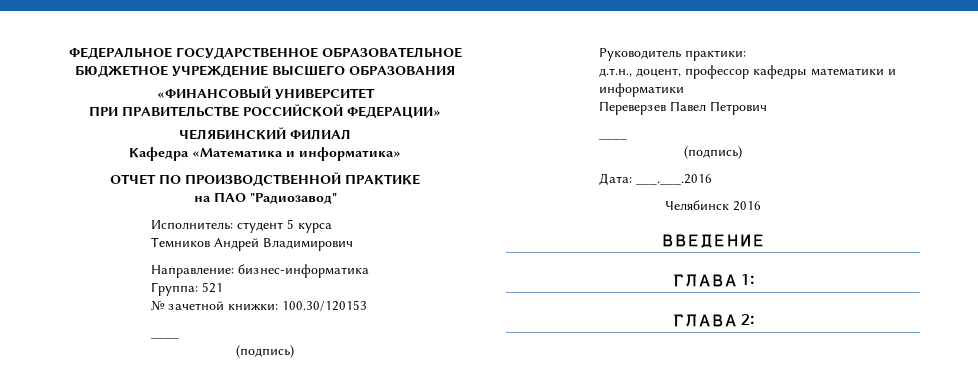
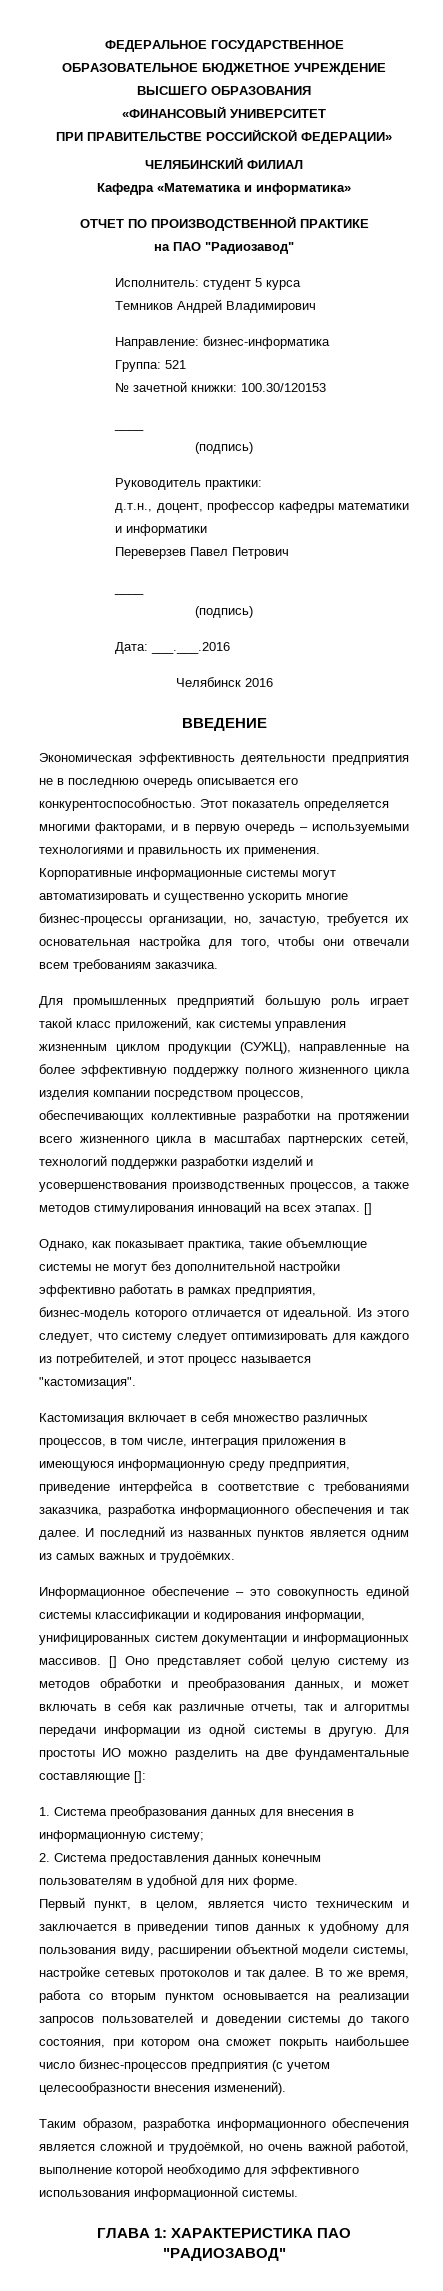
(765, 241) none -> [39,753,410,765] [39,778,298,788] [39,798,389,811] [39,822,409,834] [39,847,320,857] [39,868,336,880] [39,893,348,903] [39,913,409,926] [39,935,409,949] [39,959,218,972] [39,994,409,1008] [39,1017,346,1031] [39,1042,410,1054] [39,1064,410,1077] [39,1090,304,1100] [39,1110,409,1123] [39,1132,409,1146] [39,1155,313,1169] [39,1182,409,1192] [39,1201,372,1215] [39,1238,367,1251] [39,1260,340,1274] [39,1284,316,1297] [39,1306,409,1320] [39,1333,409,1343] [39,1352,311,1366] [39,1377,136,1389] [39,1412,368,1425] [39,1438,346,1448] [39,1459,350,1471] [39,1480,409,1494] [39,1504,409,1517] [39,1526,409,1540] [39,1551,235,1563] [39,1585,409,1599] [39,1610,365,1622] [39,1633,409,1645] [39,1654,409,1668] [39,1678,409,1691] [39,1701,409,1714] [39,1723,410,1737] [39,1748,409,1760] [39,1771,146,1783] [39,1806,354,1819] [39,1830,204,1842] [39,1853,321,1865] [39,1874,298,1888] [39,1897,409,1911] [39,1921,410,1934] [39,1943,409,1957] [39,1966,410,1980] [39,1990,409,2003] [39,2012,409,2026] [39,2036,409,2049] [39,2059,330,2072] [39,2081,286,2095] [39,2118,409,2131] [39,2140,409,2154] [39,2163,359,2177] [39,2186,298,2200] // Экономическая эффективность деятельности предприятия не в последнюю очередь описывается его конкурентоспособностью. Этот показатель определяется многими факторами, и в первую очередь – используемыми технологиями и правильность их применения. Корпоративные информационные системы могут автоматизировать и существенно ускорить многие бизнес-процессы организации, но, зачастую, требуется их основательная настройка для того, чтобы они отвечали всем требованиям заказчика. // Для промышленных предприятий большую роль играет такой класс приложений, как системы управления жизненным циклом продукции (СУЖЦ), направленные на более эффективную поддержку полного жизненного цикла изделия компании посредством процессов, обеспечивающих коллективные разработки на протяжении всего жизненного цикла в масштабах партнерских сетей, технологий поддержки разработки изделий и усовершенствования производственных процессов, а также методов стимулирования инноваций на всех этапах. [] // Однако, как показывает практика, такие объемлющие системы не могут без дополнительной настройки эффективно работать в рамках предприятия, бизнес-модель которого отличается от идеальной. Из этого следует, что систему следует оптимизировать для каждого из потребителей, и этот процесс называется "кастомизация". // Кастомизация включает в себя множество различных процессов, в том числе, интеграция приложения в имеющуюся информационную среду предприятия, приведение интерфейса в соответствие с требованиями заказчика, разработка информационного обеспечения и так далее. И последний из названных пунктов является одним из самых важных и трудоёмких. // Информационное обеспечение – это совокупность единой системы классификации и кодирования информации, унифицированных систем документации и информационных массивов. [] Оно представляет собой целую систему из методов обработки и преобразования данных, и может включать в себя как различные отчеты, так и алгоритмы передачи информации из одной системы в другую. Для простоты ИО можно разделить на две фундаментальные составляющие []: // 1. Система преобразования данных для внесения в информационную систему; // 2. Система предоставления данных конечным пользователям в удобной для них форме. // Первый пункт, в целом, является чисто техническим и заключается в приведении типов данных к удобному для пользования виду, расширении объектной модели системы, настройке сетевых протоколов и так далее. В то же время, работа со вторым пунктом основывается на реализации запросов пользователей и доведении системы до такого состояния, при котором она сможет покрыть наибольшее число бизнес-процессов предприятия (с учетом целесообразности внесения изменений). // Таким образом, разработка информационного обеспечения является сложной и трудоёмкой, но очень важной работой, выполнение которой необходимо для эффективного использования информационной системы.
[672,314,754,327] // ГЛАВА 2: -> [171,2228,352,2238] [162,2248,286,2261] ХАРАКТЕРИСТИКА ПАО "РАДИОЗАВОД"

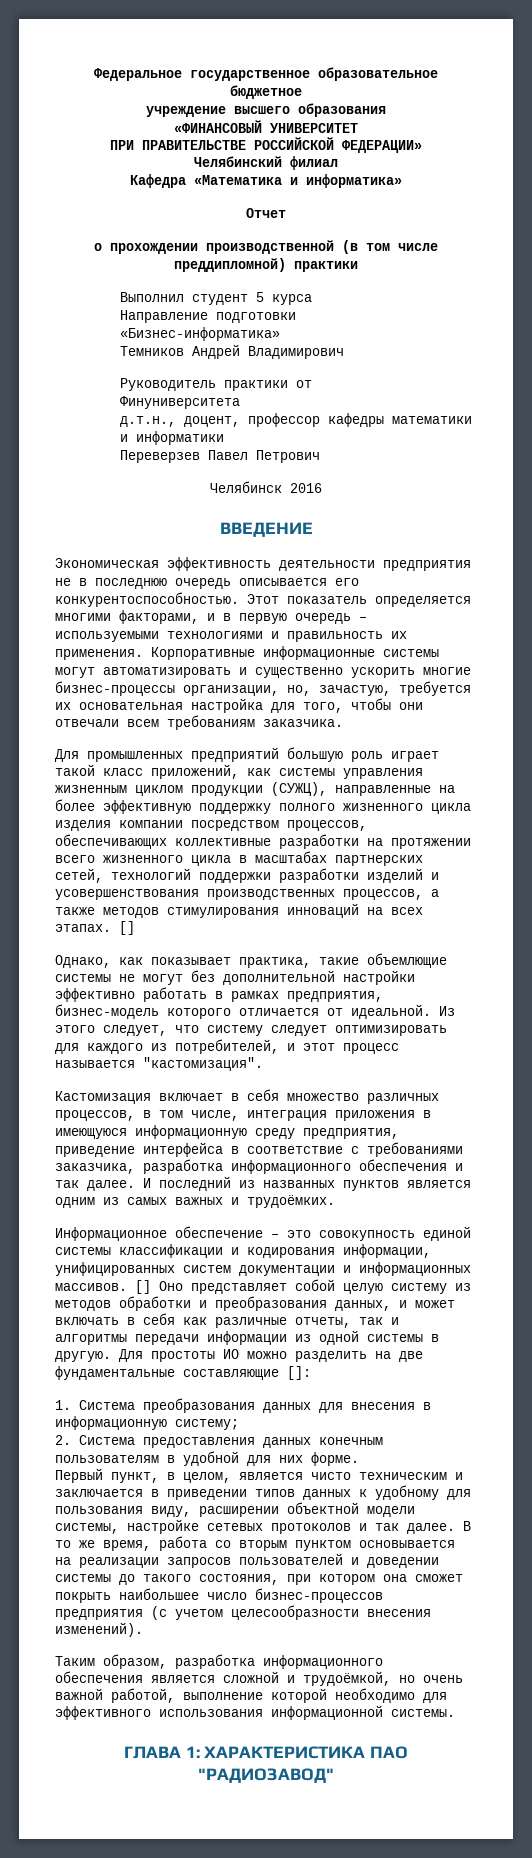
[104,40,344,52] [62,63,386,75] [137,86,311,95] ФЕДЕРАЛЬНОЕ ГОСУДАРСТВЕННОЕ ОБРАЗОВАТЕЛЬНОЕ БЮДЖЕТНОЕ УЧРЕЖДЕНИЕ ВЫСШЕГО ОБРАЗОВАНИЯ -> [94,67,438,81] [230,85,302,99] [146,103,386,117] Федеральное государственное образовательное бюджетное // учреждение высшего образования
[145,157,303,169] ЧЕЛЯБИНСКИЙ ФИЛИАЛ -> [194,156,338,170] Челябинский филиал
[79,216,369,231] [154,242,294,254] [115,278,200,287] ОТЧЕТ ПО ПРОИЗВОДСТВЕННОЙ ПРАКТИКЕ // на ПАО "Радиозавод" // Исполнитель: -> [246,208,286,218] [94,240,438,254] [174,258,358,272] [119,292,184,302] Отчет // о прохождении производственной (в том числе преддипломной) практики // Выполнил
(302, 285) none -> [119,310,296,323] [119,327,280,341] // Направление подготовки // «Бизнес-информатика»
[115,336,331,349] [115,360,187,372] [115,381,327,392] [114,428,145,431] [195,442,253,454] [115,478,263,490] Направление: бизнес-информатика // Группа: 521 // № зачетной книжки: 100.30/120153 // ____ // (подпись) // Руководитель практики: -> [119,378,312,391] [119,396,240,409] Руководитель практики от // Финуниверситета
[114,592,145,595] [195,606,253,618] [115,642,231,654] // ____ // (подпись) // Дата: ___.___.2016 -> (320, 456) none

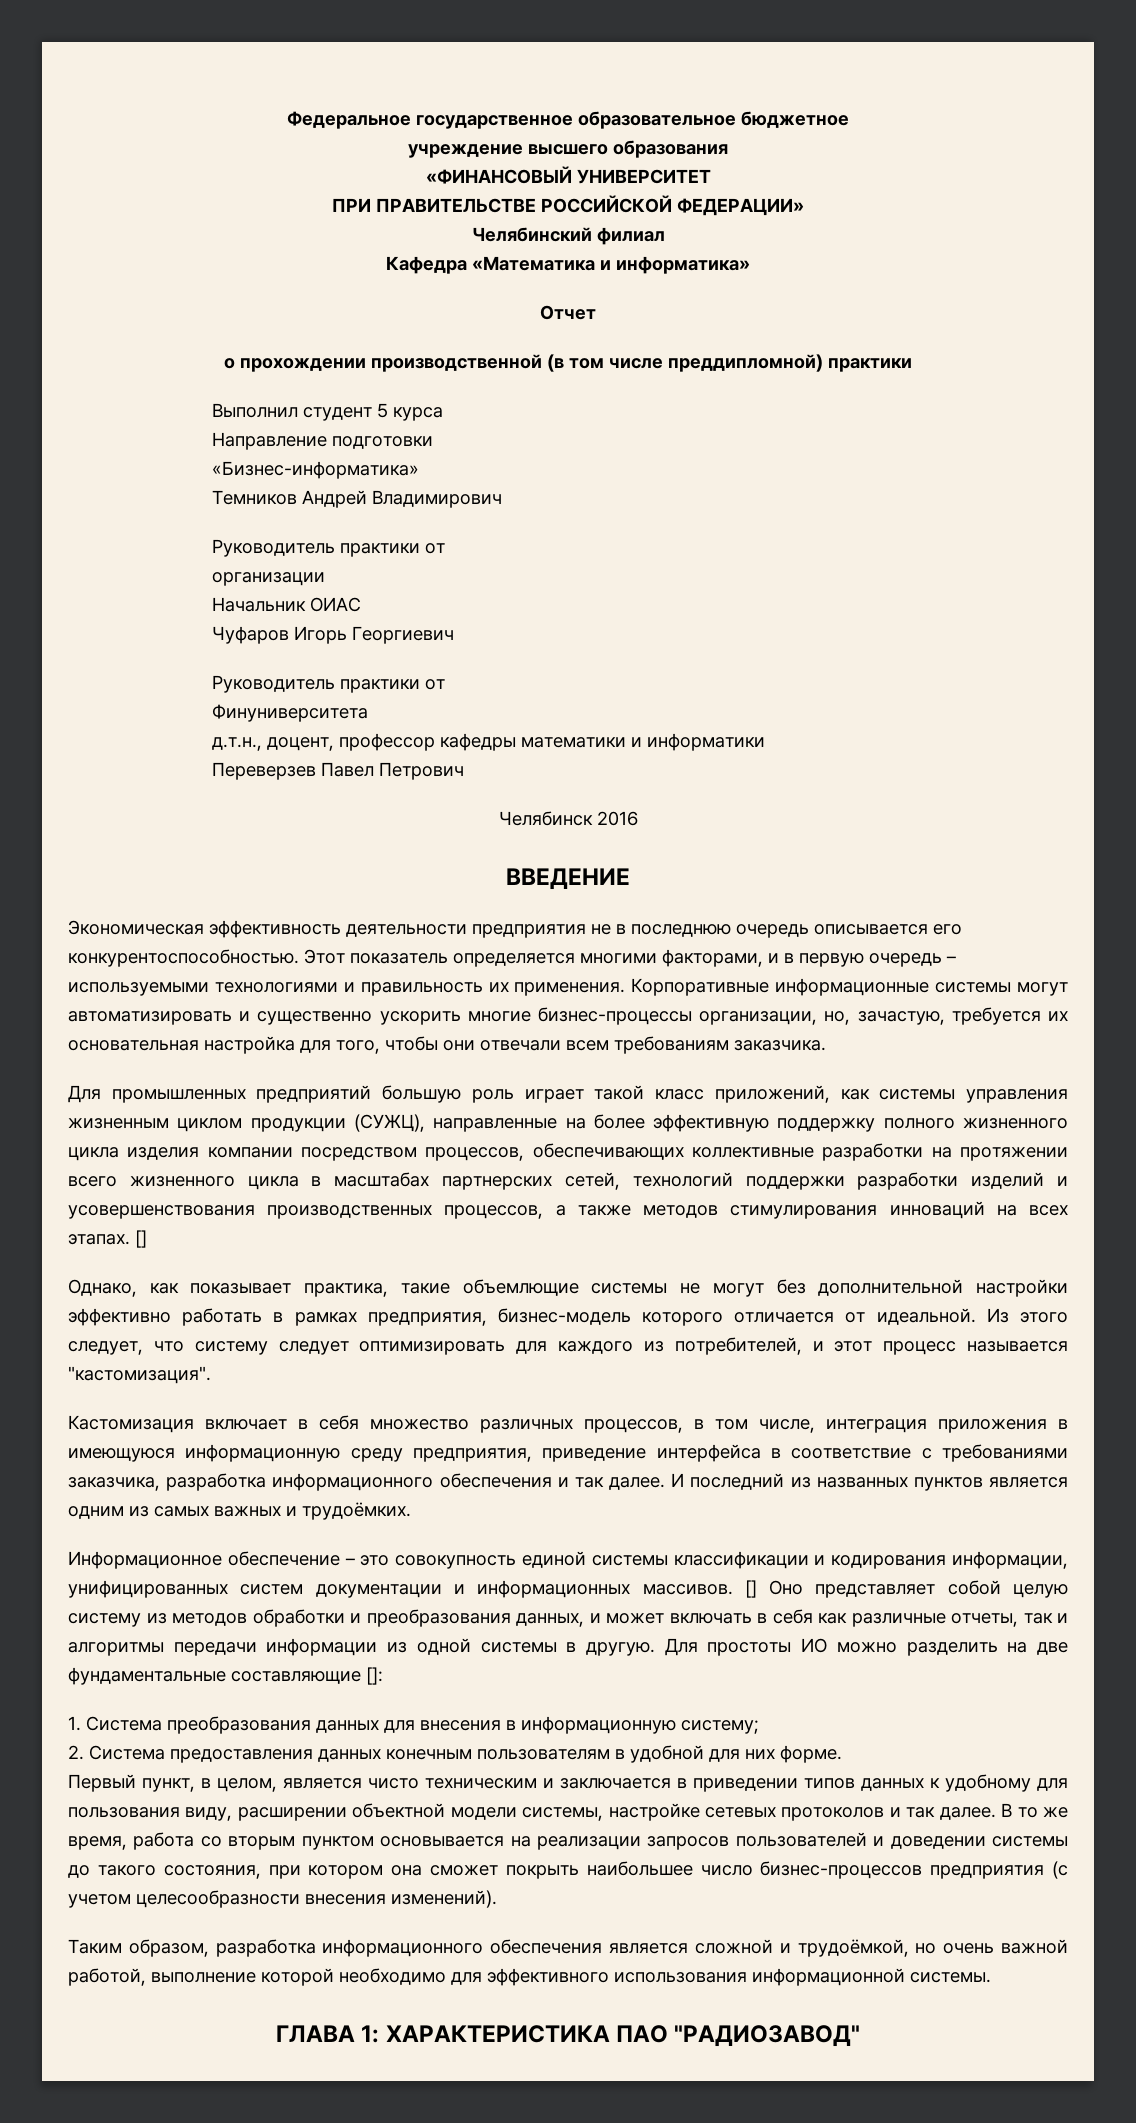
(312, 384) none -> [212,572,326,586] [212,597,362,612] [212,626,455,644] [212,675,446,693] // организации // Начальник ОИАС // Чуфаров Игорь Георгиевич // Руководитель практики от

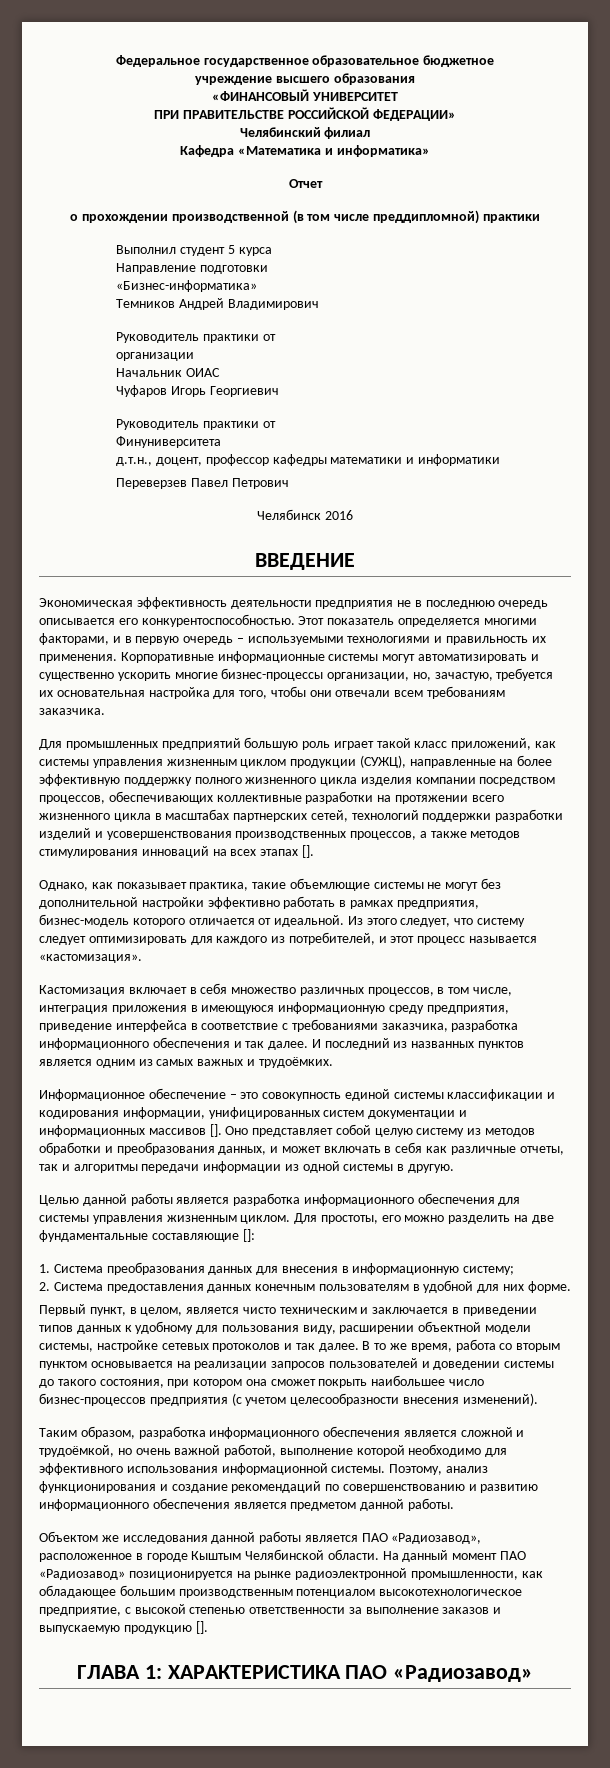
[68,1230,147,1248] этапах. [] -> [260,845,314,858] этапах [].
[68,1366,211,1384] "кастомизация". -> [39,954,142,963] «кастомизация».
[642,1580,757,1598] массивов. [] -> [148,1124,222,1137] массивов [].
[664,1638,828,1656] Для простоты ИО -> [39,1193,521,1206] [39,1213,401,1224] // Целью данной работы является разработка информационного обеспечения для системы управления жизненным циклом. Для простоты, его
(991, 1977) none -> [389,1464,488,1475] [39,1481,539,1493] [39,1498,454,1511] [39,1531,482,1544] [39,1549,527,1562] [39,1568,543,1580] [39,1585,523,1598] [39,1604,502,1616] [39,1621,208,1634] Поэтому, анализ функционирования и создание рекомендаций по совершенствованию и развитию информационного обеспечения является предметом данной работы. // Объектом же исследования данной работы является ПАО «Радиозавод», расположенное в городе Кыштым Челябинской области. На данный момент ПАО «Радиозавод» позиционируется на рынке радиоэлектронной промышленности, как обладающее большим производственным потенциалом высокотехнологическое предприятие, с высокой степенью ответственности за выполнение заказов и выпускаемую продукцию [].
[674,2025,861,2047] "РАДИОЗАВОД" -> [393,1665,534,1682] «Радиозавод»

